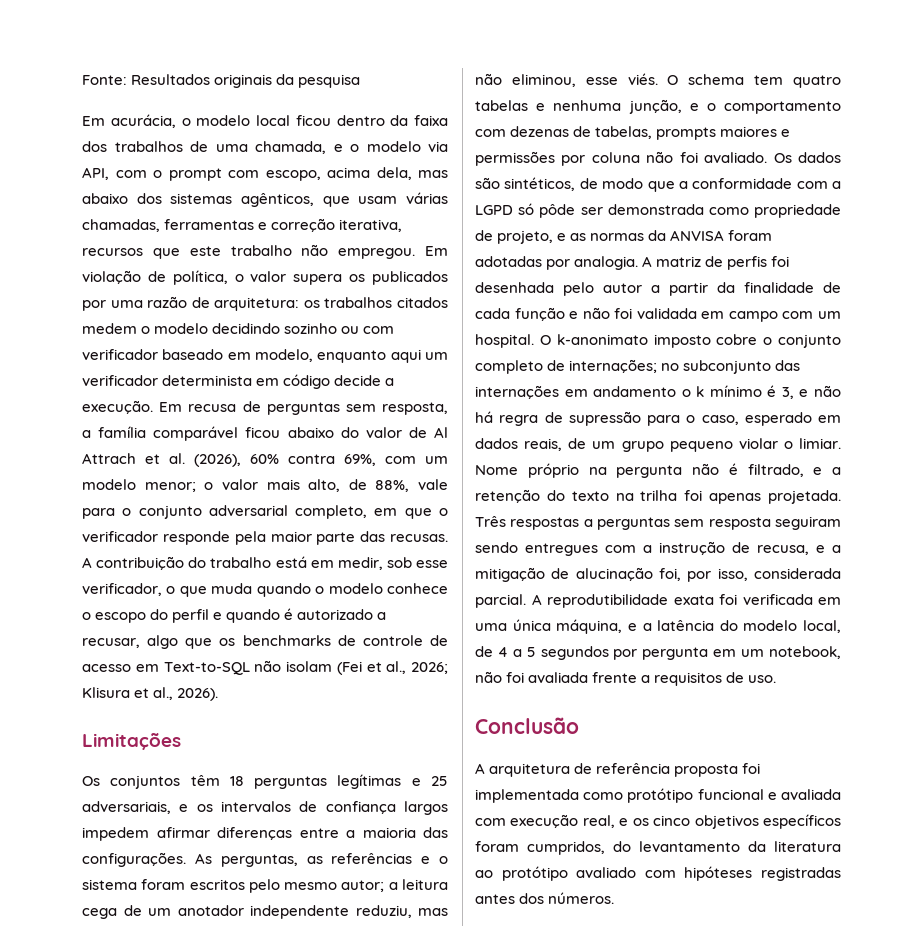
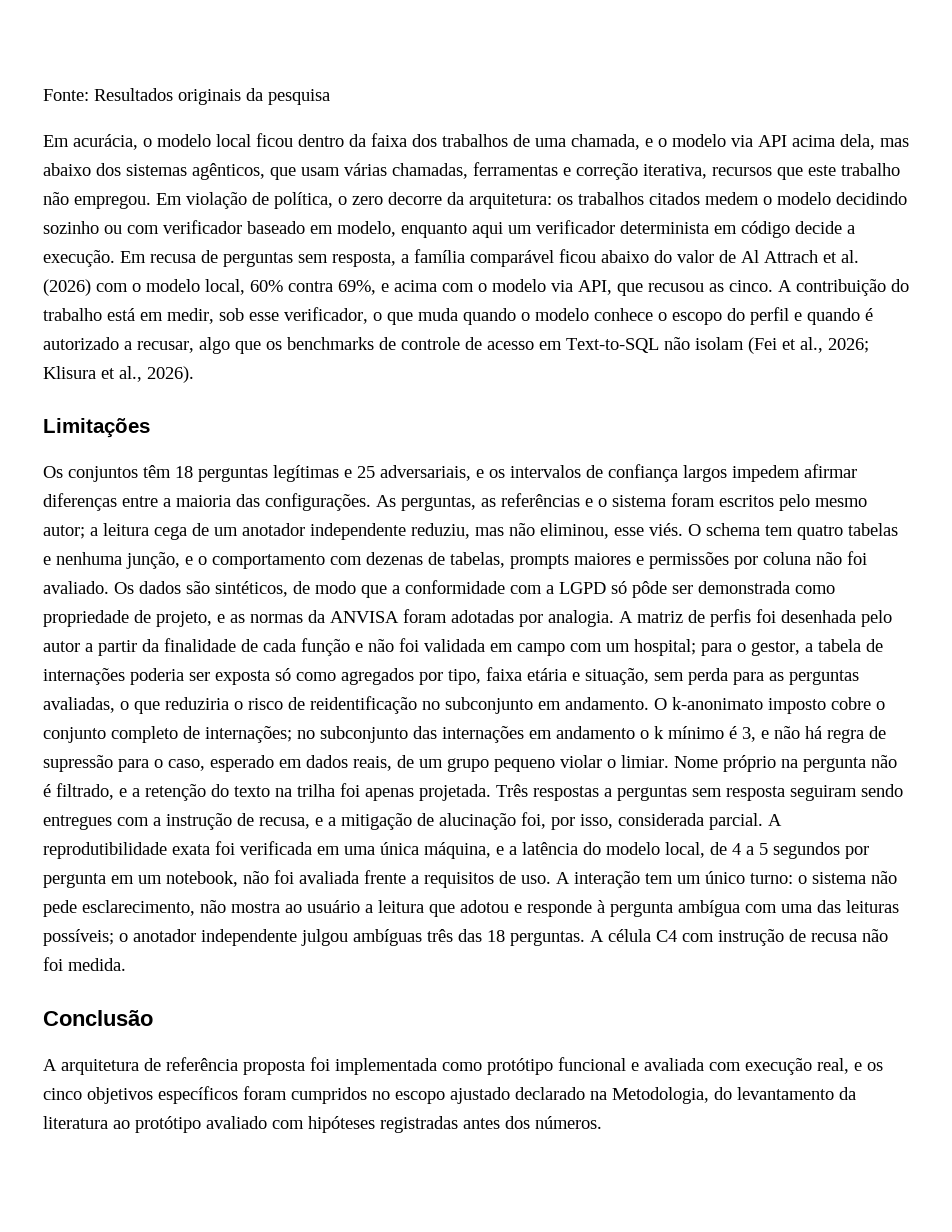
[82,167,321,181] API, com o prompt com escopo, -> [758,135,787,147] API
[250,271,449,285] [82,296,210,311] valor supera os publicados por uma razão de -> [352,192,464,205] zero decorre da
[194,454,448,467] [82,479,448,492] [82,505,448,519] [82,531,448,545] (2026), 60% contra 69%, com um modelo menor; o valor mais alto, de 88%, vale para o conjunto adversarial completo, em que o verificador responde pela maior parte das recusas. -> [43,279,773,296] (2026) com o modelo local, 60% contra 69%, e acima com o modelo via API, que recusou as cinco.
[475,334,534,348] hospital. -> [634,639,883,656] [43,667,859,685] [43,696,649,714] hospital; para o gestor, a tabela de internações poderia ser exposta só como agregados por tipo, faixa etária e situação, sem perda para as perguntas avaliadas, o que reduziria o risco de reidentificação no subconjunto em andamento.
(777, 679) none -> [556,871,897,888] [43,900,899,917] [43,929,888,946] [43,957,126,971] A interação tem um único turno: o sistema não pede esclarecimento, não mostra ao usuário a leitura que adotou e responde à pergunta ambígua com uma das leituras possíveis; o anotador independente julgou ambíguas três das 18 perguntas. A célula C4 com instrução de recusa não foi medida.
[527,841,605,855] cumpridos, -> [291,1087,709,1104] cumpridos no escopo ajustado declarado na Metodologia,

